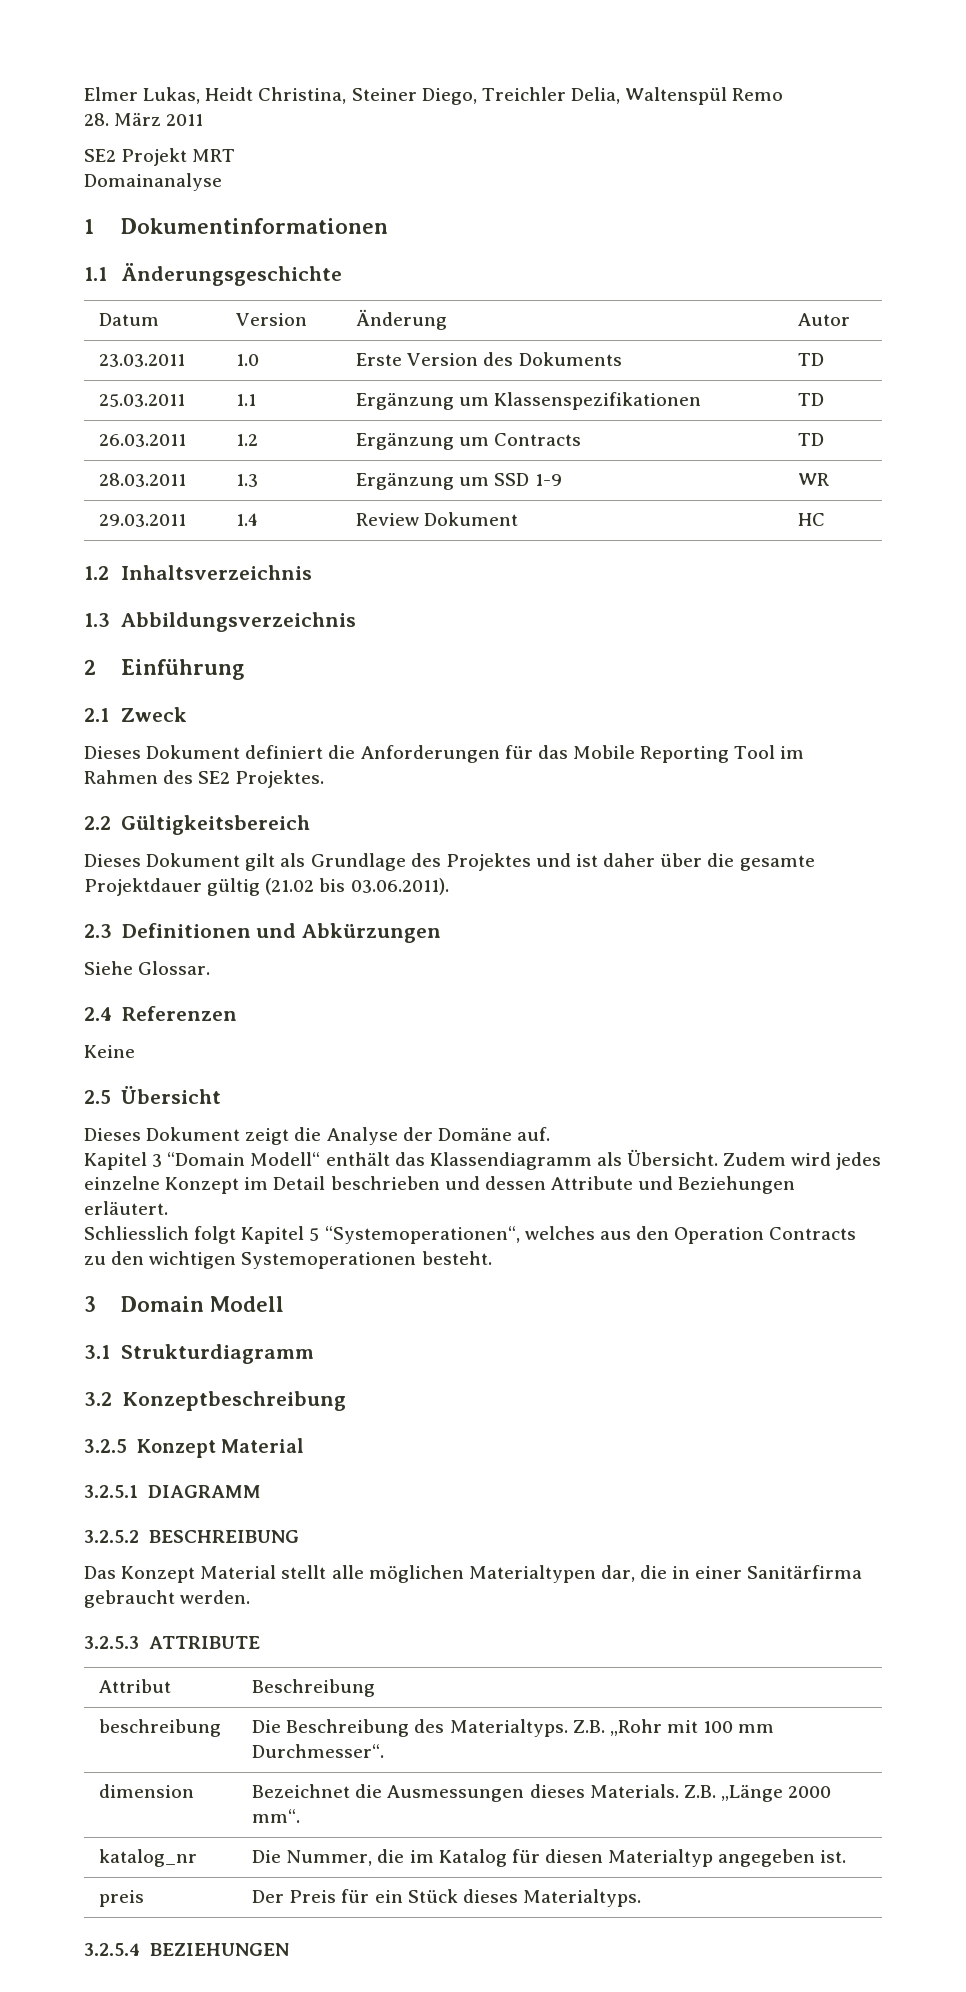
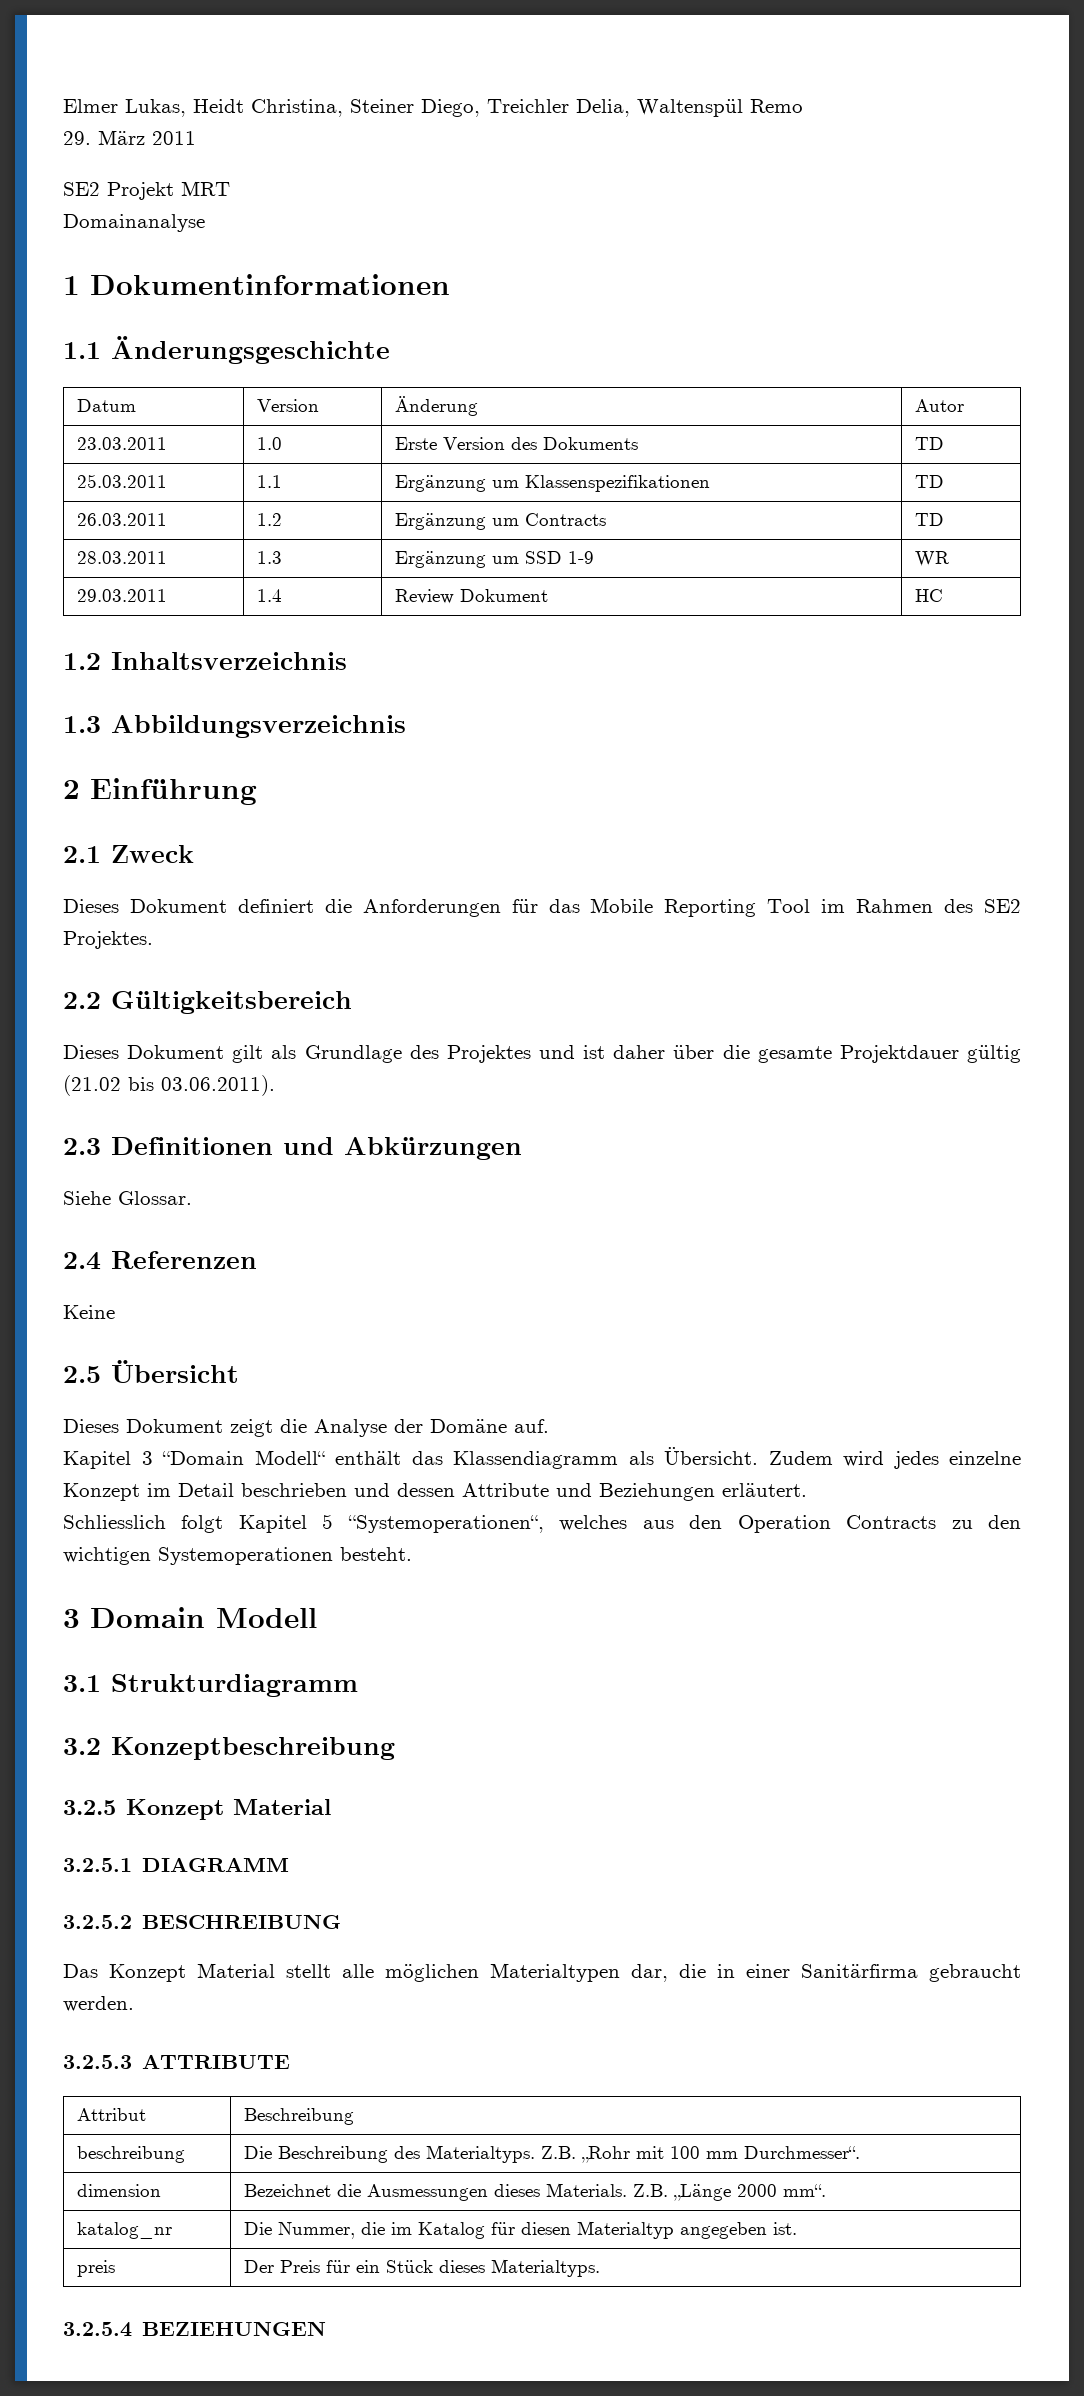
[84,113,109,126] 28. -> [63,131,91,145] 29.

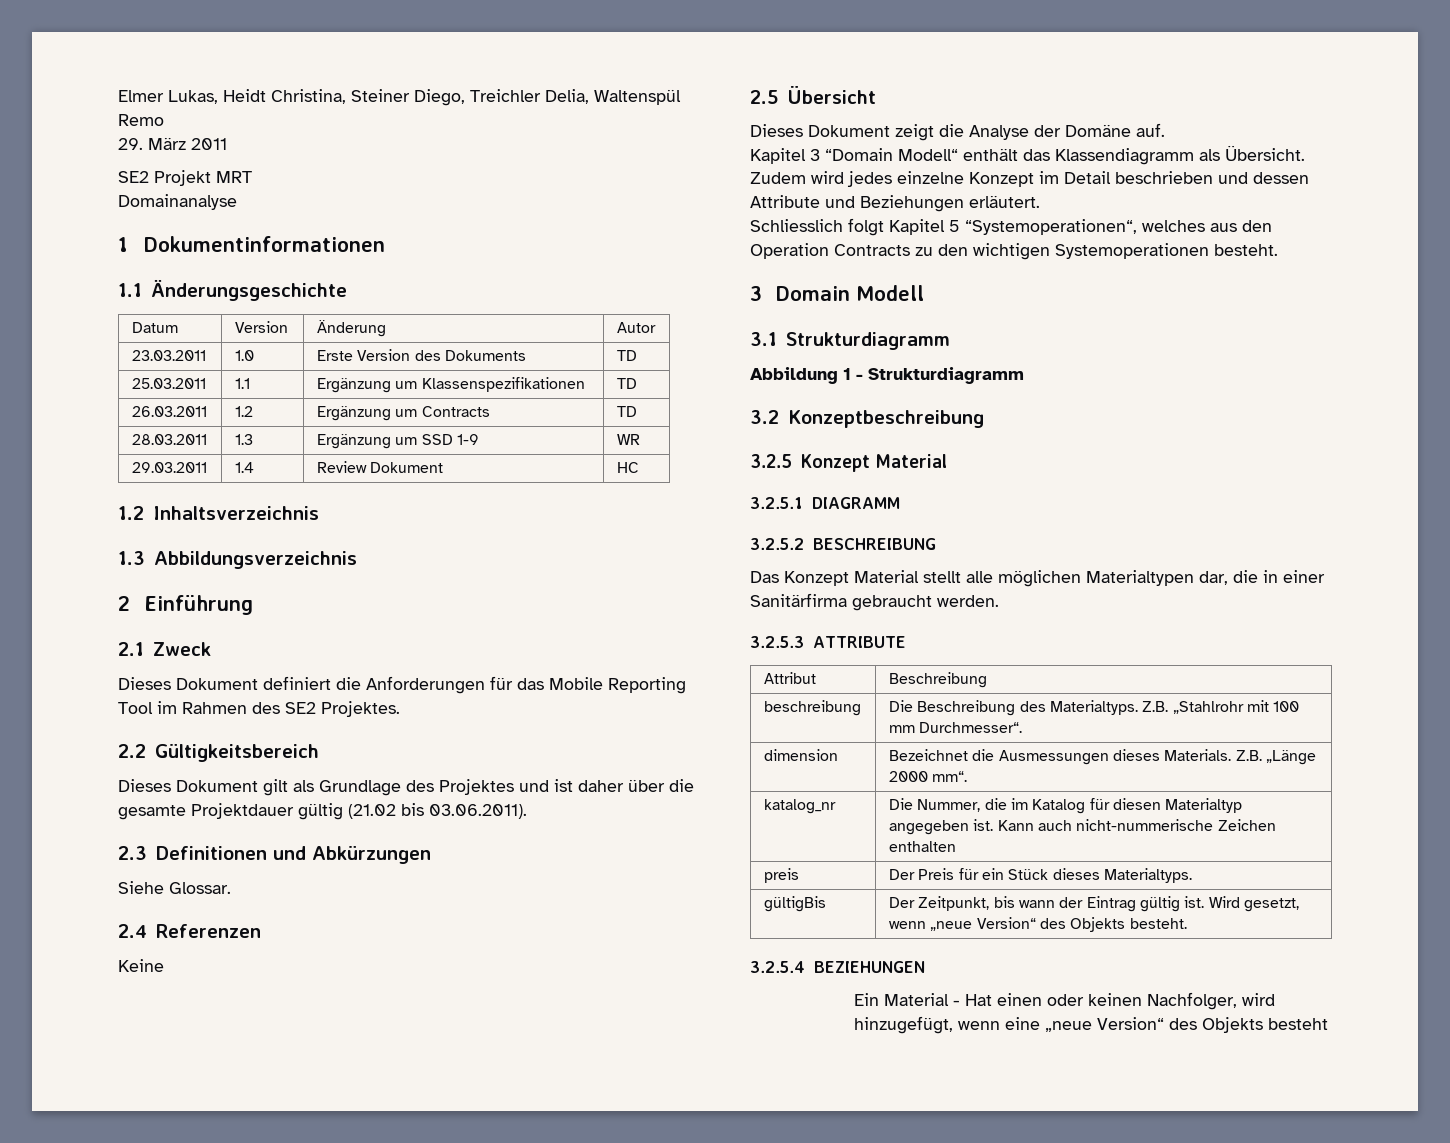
(359, 1685) none -> [750,367,1024,384] // Abbildung 1 - Strukturdiagramm
[582,2146,631,2163] „Rohr -> [1172,701,1244,714] „Stahlrohr
(798, 2228) none -> [997,819,1276,831] [888,841,956,852] Kann auch nicht-nummerische Zeichen enthalten
[63,2321,327,2337] // 3.2.5.4 BEZIEHUNGEN -> [763,896,826,912] [888,896,1299,912] [888,917,1187,932] [750,961,925,973] [853,992,1275,1010] [853,1016,1328,1034] // gültigBis | Der Zeitpunkt, bis wann der Eintrag gültig ist. Wird gesetzt, wenn „neue Version“ des Objekts besteht. // 3.2.5.4 BEZIEHUNGEN // Ein Material - Hat einen oder keinen Nachfolger, wird hinzugefügt, wenn eine „neue Version“ des Objekts besteht

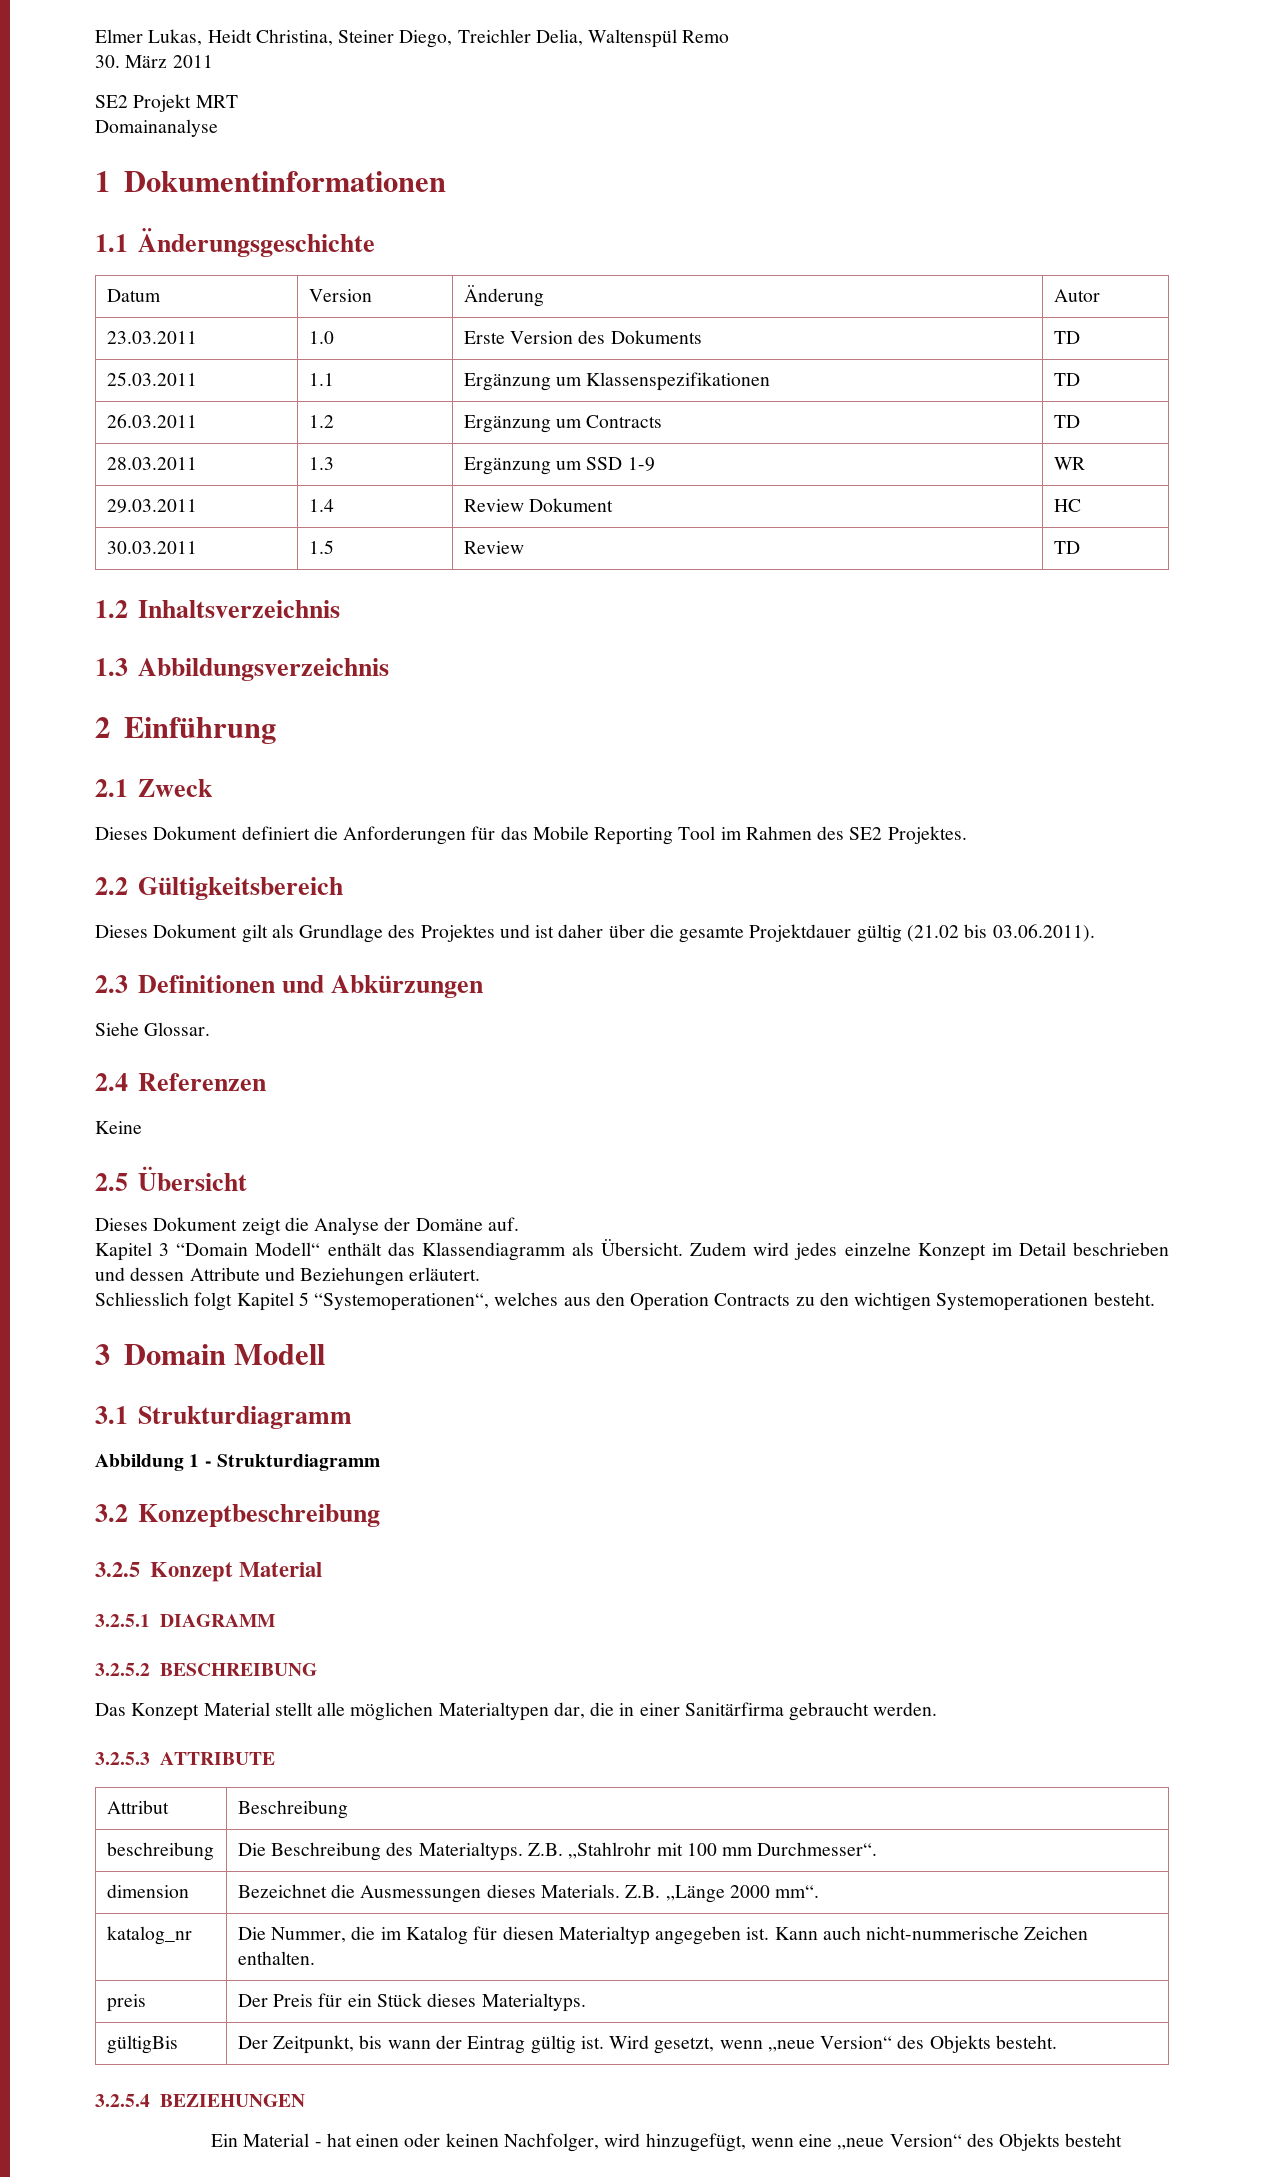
[118,138,143,150] 29. -> [95,55,120,68] 30.
(639, 467) none -> [106,541,197,554] [308,540,334,554] [463,541,524,554] [1053,541,1080,554] // 30.03.2011 | 1.5 | Review | TD
[888,841,956,852] enthalten -> [237,1951,315,1965] enthalten.
[964,994,992,1006] Hat -> [326,2133,352,2147] hat

